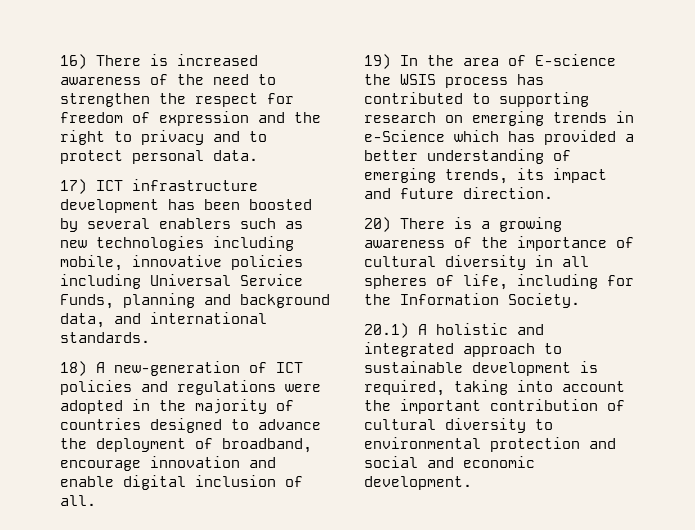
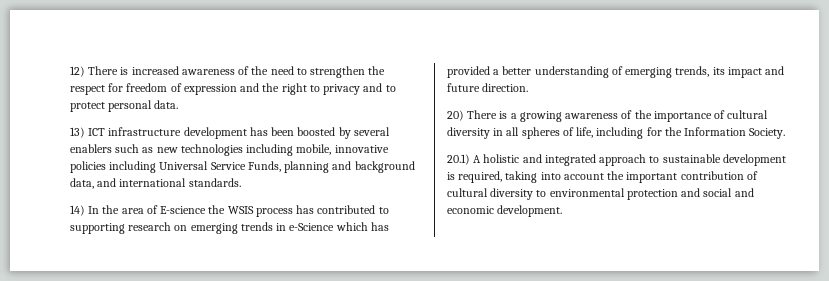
[60,54,87,69] 16) -> [70,66,85,77] 12)
[60,179,87,194] 17) -> [70,127,85,138] 13)
[60,361,303,376] [60,380,321,395] [60,399,294,414] [60,418,321,433] [60,438,312,453] [60,456,276,471] [60,475,303,490] [60,495,96,506] [364,54,391,69] 18) A new-generation of ICT policies and regulations were adopted in the majority of countries designed to advance the deployment of broadband, encourage innovation and enable digital inclusion of all. // 19) -> [70,205,85,216] 14)

